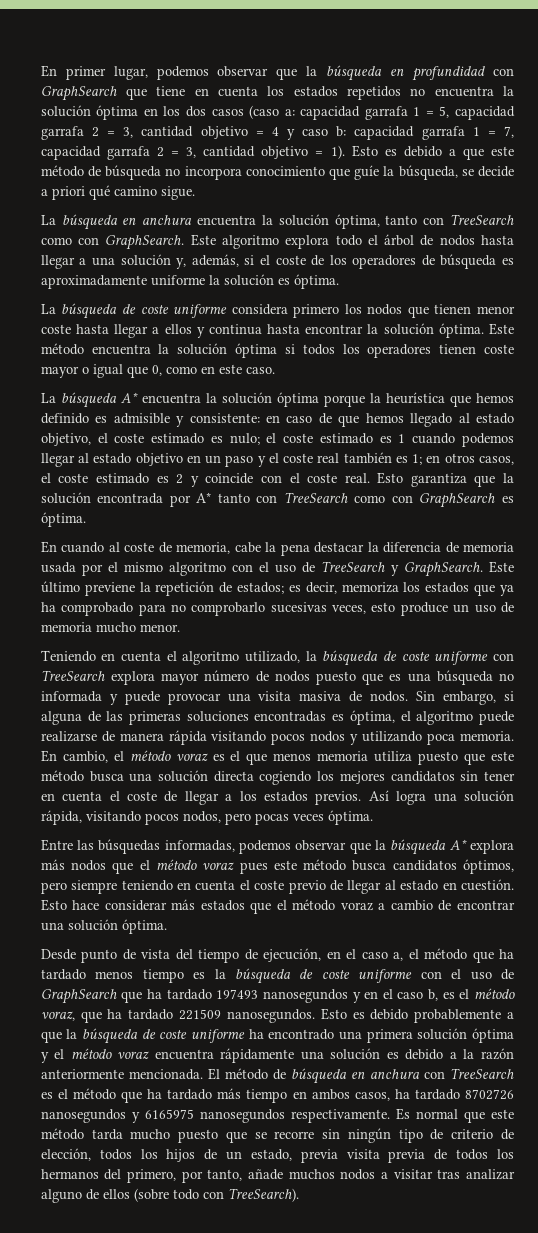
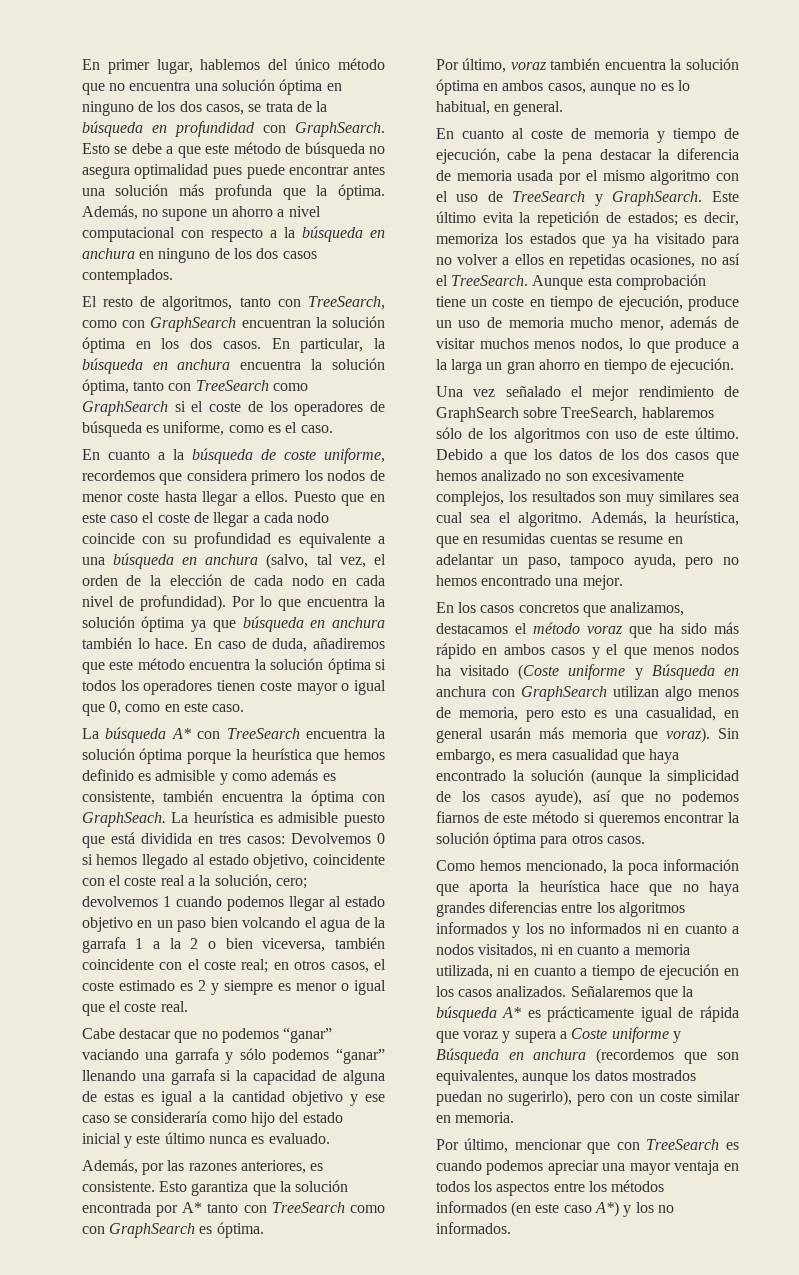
[156,66,298,80] podemos observar que -> [200,58,385,70] [81,79,342,95] [81,101,313,116] hablemos del único método que no encuentra una solución óptima en ninguno de los dos casos, se trata de
[40,86,514,101] [40,105,516,120] [40,126,515,140] [40,145,442,160] GraphSearch que tiene en cuenta los estados repetidos no encuentra la solución óptima en los dos casos (caso a: capacidad garrafa 1 = 5, capacidad garrafa 2 = 3, cantidad objetivo = 4 y caso b: capacidad garrafa 1 = 7, capacidad garrafa 2 = 3, cantidad objetivo = 1). Esto es debido -> [295,122,385,137] [81,143,162,154] GraphSearch. Esto se debe
[184,165,514,180] [40,185,195,200] [40,215,56,225] incorpora conocimiento que guíe la búsqueda, se decide a priori qué camino sigue. // La -> [81,164,385,179] [81,184,385,200] [81,205,321,221] [81,226,385,242] [81,248,317,263] [81,269,173,284] [81,296,385,311] [81,316,386,332] [81,337,385,353] asegura optimalidad pues puede encontrar antes una solución más profunda que la óptima. Además, no supone un ahorro a nivel computacional con respecto a la búsqueda en anchura en ninguno de los dos casos contemplados. // El resto de algoritmos, tanto con TreeSearch, como con GraphSearch encuentran la solución óptima en los dos casos. En particular, la
[78,234,515,250] [40,254,239,269] con GraphSearch. Este algoritmo explora todo el árbol de nodos hasta llegar a una solución y, además, -> [81,401,168,416] GraphSearch
[40,274,339,289] [40,303,228,319] aproximadamente uniforme la solución es óptima. // La búsqueda de coste uniforme -> [163,421,333,436] [81,448,385,464] [81,470,183,485] uniforme, como es el caso. // En cuanto a la búsqueda de coste uniforme, recordemos que
[407,304,472,318] que tienen -> [369,470,385,481] de
[164,323,514,338] ellos y continua hasta encontrar la solución óptima. Este -> [255,491,385,506] [81,512,330,527] [81,532,386,548] [81,553,386,569] [81,574,385,586] [81,595,385,611] [81,616,385,632] [81,637,385,652] [81,660,134,674] ellos. Puesto que en este caso el coste de llegar a cada nodo coincide con su profundidad es equivalente a una búsqueda en anchura (salvo, tal vez, el orden de la elección de cada nodo en cada nivel de profundidad). Por lo que encuentra la solución óptima ya que búsqueda en anchura también lo hace. En caso de duda, añadiremos que este
(138, 397) none -> [197,728,300,739] con TreeSearch
[189,413,360,427] consistente: en caso de que -> [232,769,336,781] [81,790,385,806] [81,811,386,827] [81,832,385,848] [81,854,93,865] como además es consistente, también encuentra la óptima con GraphSeach. La heurística es admisible puesto que está dividida en tres casos: Devolvemos 0 si
[97,433,392,445] el coste estimado es nulo; el coste estimado es -> [313,854,385,865] [81,874,308,889] [81,896,158,907] coincidente con el coste real a la solución, cero; devolvemos
[257,452,423,467] y el coste real también es 1; -> [210,917,385,932] [81,937,385,953] [81,959,269,973] bien volcando el agua de la garrafa 1 a la 2 o bien viceversa, también coincidente con el coste real;
[205,473,370,484] coincide con el coste real. -> [223,980,386,995] [81,1001,188,1016] [81,1027,333,1043] [81,1048,385,1064] [81,1069,385,1085] [81,1091,385,1106] [81,1111,343,1127] [81,1132,330,1148] [81,1159,324,1175] [81,1181,155,1192] siempre es menor o igual que el coste real. // Cabe destacar que no podemos “ganar” vaciando una garrafa y sólo podemos “ganar” llenando una garrafa si la capacidad de alguna de estas es igual a la cantidad objetivo y ese caso se consideraría como hijo del estado inicial y este último nunca es evaluado. // Además, por las razones anteriores, es consistente.
[40,541,105,553] // En cuando -> [435,58,739,73] [435,79,691,95] [435,101,564,116] [435,128,504,139] // Por último, voraz también encuentra la solución óptima en ambos casos, aunque no es lo habitual, en general. // En cuanto
[176,542,231,554] memoria, -> [593,128,739,143] [435,148,500,164] memoria y tiempo de ejecución,
[84,582,135,596] previene -> [482,212,513,223] evita
[61,602,134,616] comprobado -> [656,233,706,244] visitado
[191,602,396,616] comprobarlo sucesivas veces, esto -> [457,253,740,269] [435,274,707,290] [435,295,683,311] volver a ellos en repetidas ocasiones, no así el TreeSearch. Aunque esta comprobación tiene un coste en tiempo de ejecución,
[139,624,180,632] [40,650,514,666] [40,670,514,685] [40,691,515,705] [40,710,514,725] [40,730,515,745] [40,750,514,765] [40,770,515,785] [40,790,514,805] [40,810,373,825] [40,839,514,855] [40,859,514,874] [40,879,514,894] [40,899,515,914] [40,919,167,934] [40,948,515,963] [40,968,514,984] [40,988,515,1004] [40,1008,514,1023] [40,1028,514,1044] [40,1048,514,1063] [40,1068,514,1084] [40,1088,515,1103] [40,1108,514,1123] [40,1128,514,1143] [40,1148,515,1163] [40,1169,515,1183] [40,1188,299,1203] menor. // Teniendo en cuenta el algoritmo utilizado, la búsqueda de coste uniforme con TreeSearch explora mayor número de nodos puesto que es una búsqueda no informada y puede provocar una visita masiva de nodos. Sin embargo, si alguna de las primeras soluciones encontradas es óptima, el algoritmo puede realizarse de manera rápida visitando pocos nodos y utilizando poca memoria. En cambio, el método voraz es el que menos memoria utiliza puesto que este método busca una solución directa cogiendo los mejores candidatos sin tener en cuenta el coste de llegar a los estados previos. Así logra una solución rápida, visitando pocos nodos, pero pocas veces óptima. // Entre las búsquedas informadas, podemos observar que la búsqueda A* explora más nodos que el método voraz pues este método busca candidatos óptimos, pero siempre teniendo en cuenta el coste previo de llegar al estado en cuestión. Esto hace considerar más estados que el método voraz a cambio de encontrar una solución óptima. // Desde punto de vista del tiempo de ejecución, en el caso a, el método que ha tardado menos tiempo es la búsqueda de coste uniforme con el uso de GraphSearch que ha tardado 197493 nanosegundos y en el caso b, es el método voraz, que ha tardado 221509 nanosegundos. Esto es debido probablemente a que la búsqueda de coste uniforme ha encontrado una primera solución óptima y el método voraz encuentra rápidamente una solución es debido a la razón anteriormente mencionada. El método de búsqueda en anchura con TreeSearch es el método que ha tardado más tiempo en ambos casos, ha tardado 8702726 nanosegundos y 6165975 nanosegundos respectivamente. Es normal que este método tarda mucho puesto que se recorre sin ningún tipo de criterio de elección, todos los hijos de un estado, previa visita previa de todos los hermanos del primero, por tanto, añade muchos nodos a visitar tras analizar alguno de ellos (sobre todo con TreeSearch). -> [619,316,739,331] [435,338,739,353] [435,358,735,374] [435,386,739,401] [435,407,714,422] [435,427,739,443] [435,449,739,464] [435,470,685,481] [435,491,739,506] [435,511,739,527] [435,533,683,548] [435,554,739,569] [435,575,623,590] [435,602,685,617] [435,622,739,638] [435,643,739,659] [435,664,739,680] [435,686,739,701] [435,707,739,722] [435,727,739,743] [435,749,680,764] [435,769,739,785] [435,790,739,806] [435,811,739,827] [435,832,646,848] [435,859,739,875] [435,880,739,896] [435,901,686,917] [435,922,739,938] [435,944,690,958] [435,964,739,980] [435,986,694,1001] [435,1006,739,1022] [435,1027,682,1043] [435,1048,739,1064] [435,1070,697,1085] [435,1090,740,1106] [435,1112,515,1123] [435,1138,739,1154] [435,1160,739,1175] [435,1180,665,1196] [435,1201,675,1217] [435,1222,511,1234] menor, además de visitar muchos menos nodos, lo que produce a la larga un gran ahorro en tiempo de ejecución. // Una vez señalado el mejor rendimiento de GraphSearch sobre TreeSearch, hablaremos sólo de los algoritmos con uso de este último. Debido a que los datos de los dos casos que hemos analizado no son excesivamente complejos, los resultados son muy similares sea cual sea el algoritmo. Además, la heurística, que en resumidas cuentas se resume en adelantar un paso, tampoco ayuda, pero no hemos encontrado una mejor. // En los casos concretos que analizamos, destacamos el método voraz que ha sido más rápido en ambos casos y el que menos nodos ha visitado (Coste uniforme y Búsqueda en anchura con GraphSearch utilizan algo menos de memoria, pero esto es una casualidad, en general usarán más memoria que voraz). Sin embargo, es mera casualidad que haya encontrado la solución (aunque la simplicidad de los casos ayude), así que no podemos fiarnos de este método si queremos encontrar la solución óptima para otros casos. // Como hemos mencionado, la poca información que aporta la heurística hace que no haya grandes diferencias entre los algoritmos informados y los no informados ni en cuanto a nodos visitados, ni en cuanto a memoria utilizada, ni en cuanto a tiempo de ejecución en los casos analizados. Señalaremos que la búsqueda A* es prácticamente igual de rápida que voraz y supera a Coste uniforme y Búsqueda en anchura (recordemos que son equivalentes, aunque los datos mostrados puedan no sugerirlo), pero con un coste similar en memoria. // Por último, mencionar que con TreeSearch es cuando podemos apreciar una mayor ventaja en todos los aspectos entre los métodos informados (en este caso A*) y los no informados.

